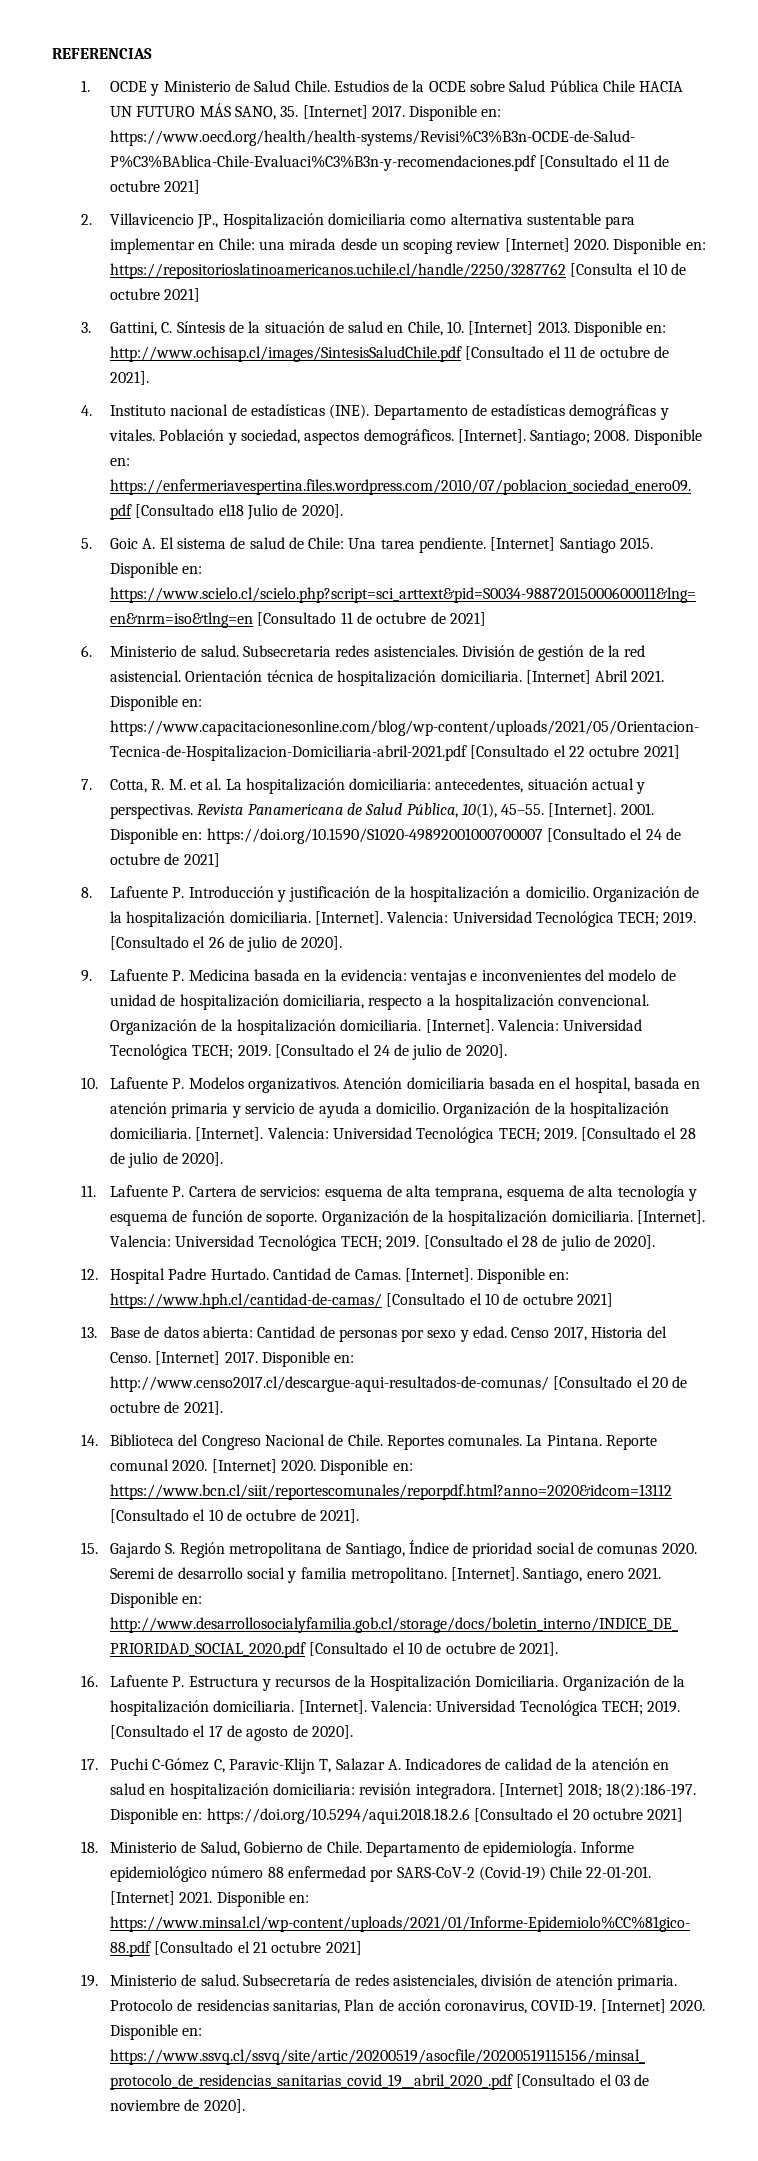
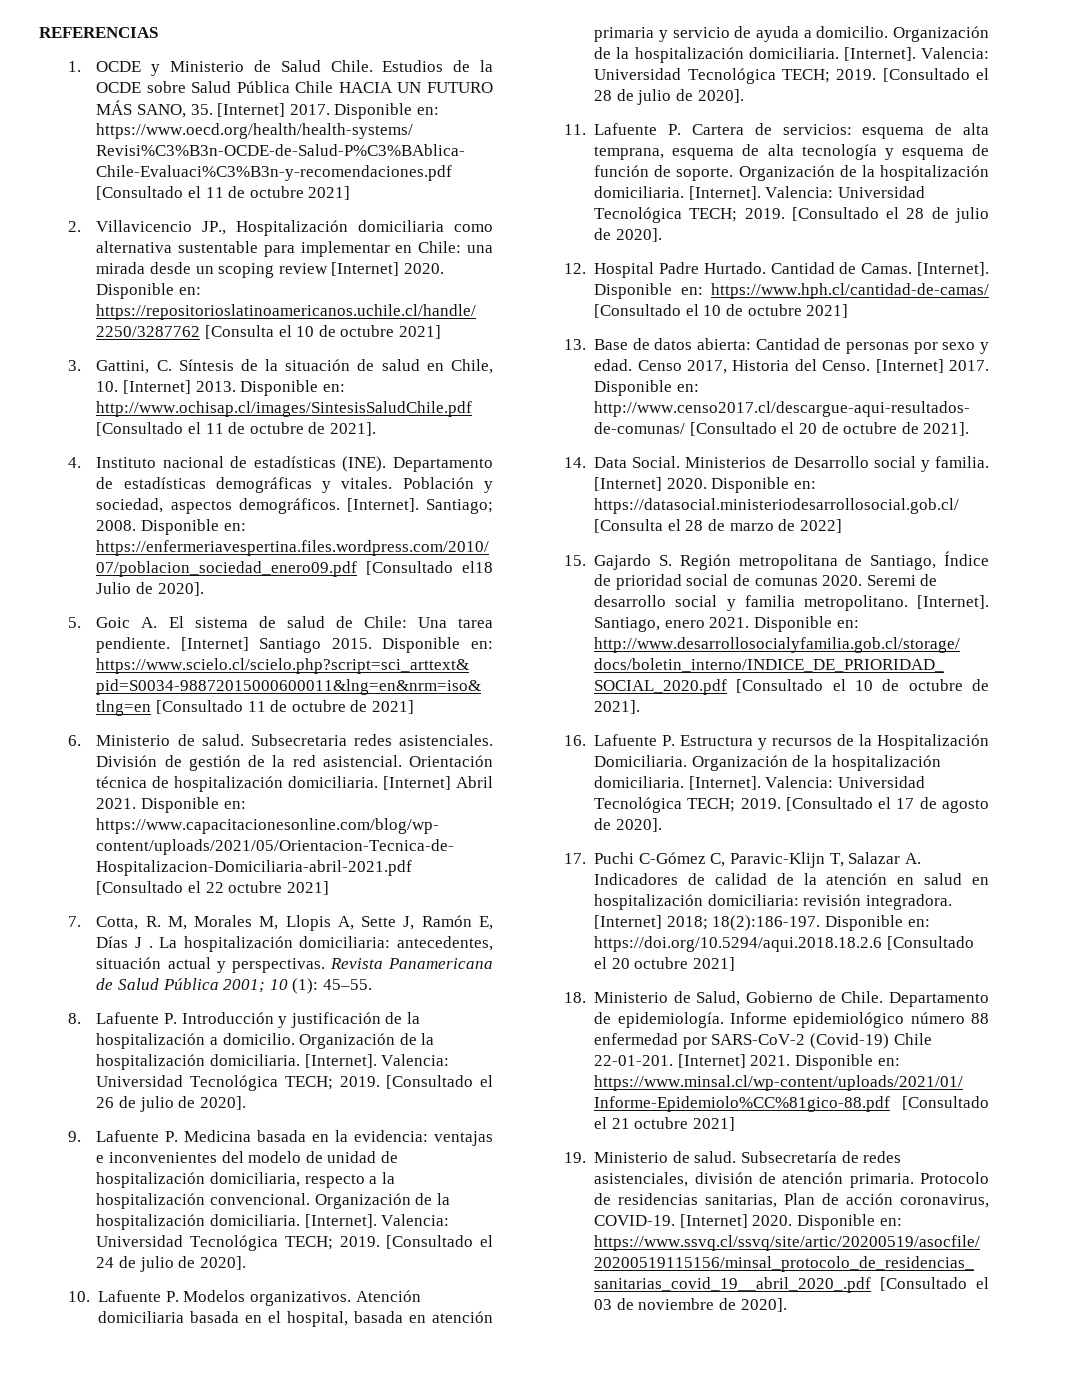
[168,778,222,790] M. et al. -> [167,915,493,931] [96,936,153,948] M, Morales M, Llopis A, Sette J, Ramón E, Días J .
[406,803,654,818] [109,828,681,844] [109,853,220,867] Pública, 10(1), 45–55. [Internet]. 2001. Disponible en: https://doi.org/10.1590/S1020-49892001000700007 [Consultado el 24 de octubre de 2021] -> [162,978,372,994] Pública 2001; 10 (1): 45–55.
[109,1434,658,1450] [109,1459,413,1475] [109,1484,672,1500] [109,1509,359,1523] Biblioteca del Congreso Nacional de Chile. Reportes comunales. La Pintana. Reporte comunal 2020. [Internet] 2020. Disponible en: https://www.bcn.cl/siit/reportescomunales/reporpdf.html?anno=2020&idcom=13112 [Consultado el 10 de octubre de 2021]. -> [594,456,989,472] [594,477,816,493] [594,498,960,514] [594,519,842,533] Data Social. Ministerios de Desarrollo social y familia. [Internet] 2020. Disponible en: https://datasocial.ministeriodesarrollosocial.gob.cl/ [Consulta el 28 de marzo de 2022]

